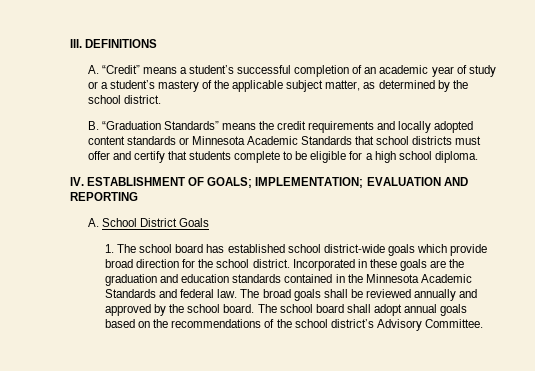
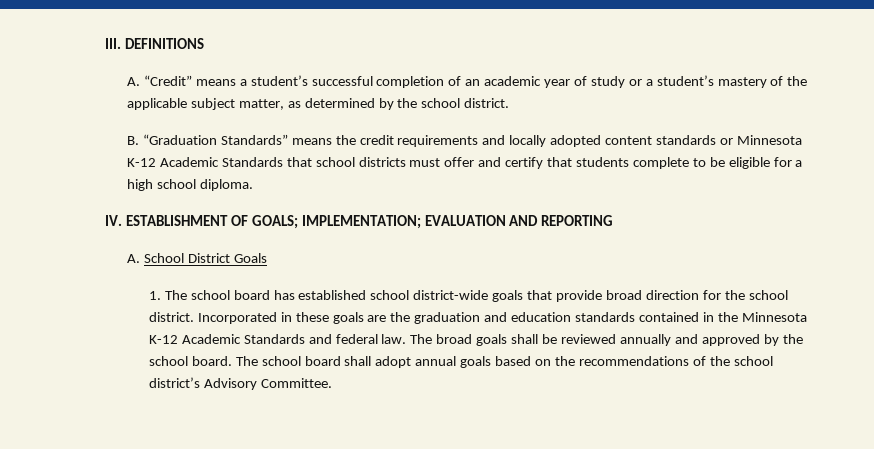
(245, 140) none -> [126,158,156,167] K-12
[416,244,447,253] which -> [527,290,553,300] that
(419, 278) none -> [148,335,178,344] K-12

